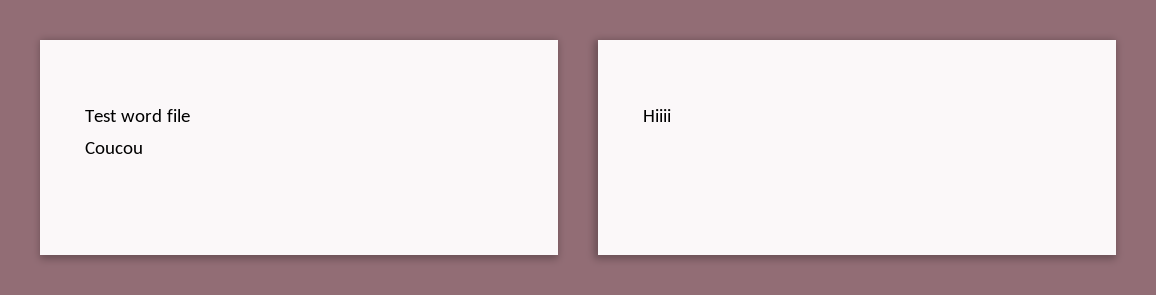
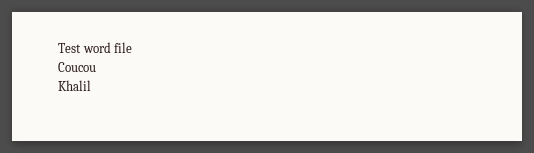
[643,109,671,122] Hiiii -> [58,80,91,91] Khalil

